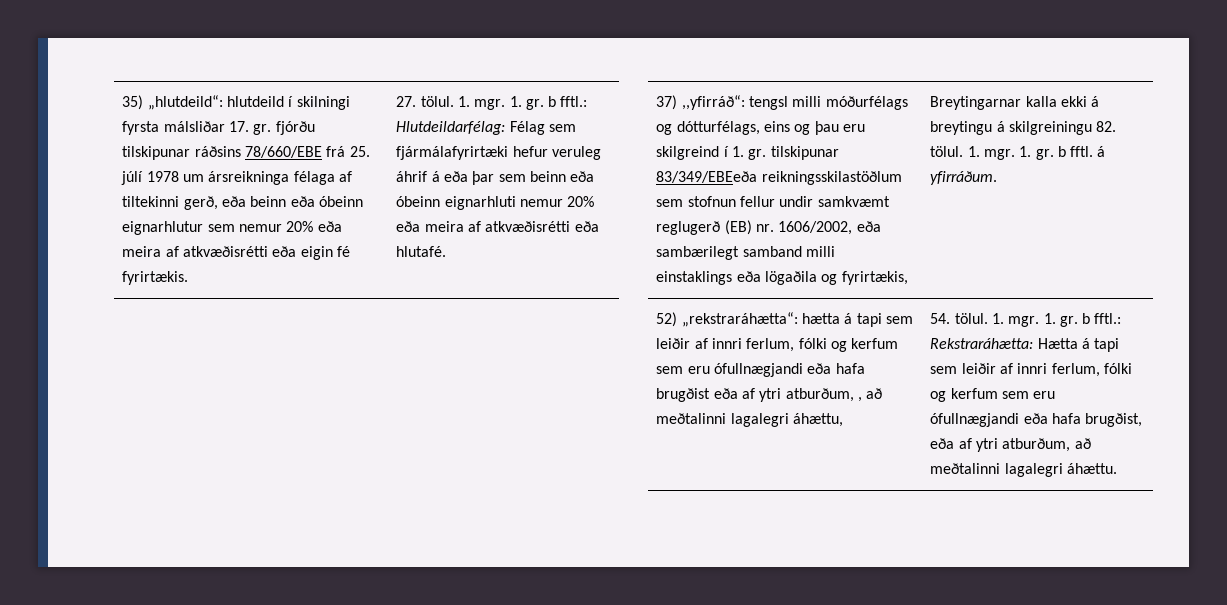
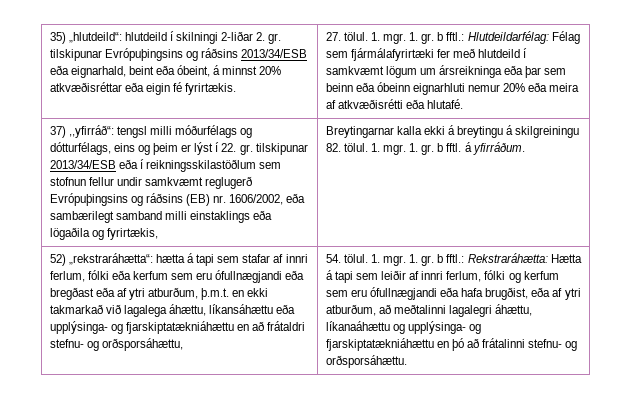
[122,121,315,135] [122,146,370,160] [121,171,352,185] [122,196,363,210] [122,221,342,235] [122,246,268,257] fyrsta málsliðar 17. gr. fjórðu tilskipunar ráðsins 78/660/EBE frá 25. júlí 1978 um ársreikninga félaga af tiltekinni gerð, eða beinn eða óbeinn eignarhlutur sem nemur 20% eða meira af atkvæðisrétti -> [221,31,282,44] [49,48,308,61] [49,65,282,78] [49,82,122,92] 2-liðar 2. gr. tilskipunar Evrópuþingsins og ráðsins 2013/34/ESB eða eignarhald, beint eða óbeint, á minnst 20% atkvæðisréttar
[512,146,601,160] [396,171,440,182] hefur veruleg áhrif á -> [436,48,528,58] [325,65,503,78] fer með hlutdeild í samkvæmt lögum um ársreikninga
[814,121,865,135] [656,146,839,160] [656,171,758,183] þau eru skilgreind í 1. gr. tilskipunar 83/349/EBEeða -> [153,142,308,155] [49,159,144,169] þeim er lýst í 22. gr. tilskipunar 2013/34/ESB eða í
(721, 228) none -> [49,193,183,206] Evrópuþingsins og ráðsins
[656,338,899,352] [656,363,865,377] [656,388,883,402] [656,413,843,427] leiðir af innri ferlum, fólki og kerfum sem eru ófullnægjandi eða hafa brugðist eða af ytri atburðum, , að meðtalinni lagalegri áhættu, -> [242,254,308,263] [49,270,305,283] [49,287,269,300] [49,304,296,317] [49,321,306,334] [49,338,183,351] stafar af innri ferlum, fólki eða kerfum sem eru ófullnægjandi eða bregðast eða af ytri atburðum, þ.m.t. en ekki takmarkað við lagalega áhættu, líkansáhættu eða upplýsinga- og fjarskiptatækniáhættu en að frátaldri stefnu- og orðsporsáhættu,
[1066,463,1117,474] áhættu. -> [495,304,533,316] [325,321,482,334] [325,338,578,351] [325,355,407,368] áhættu, líkanaáhættu og upplýsinga- og fjarskiptatækniáhættu en þó að frátalinni stefnu- og orðsporsáhættu.

